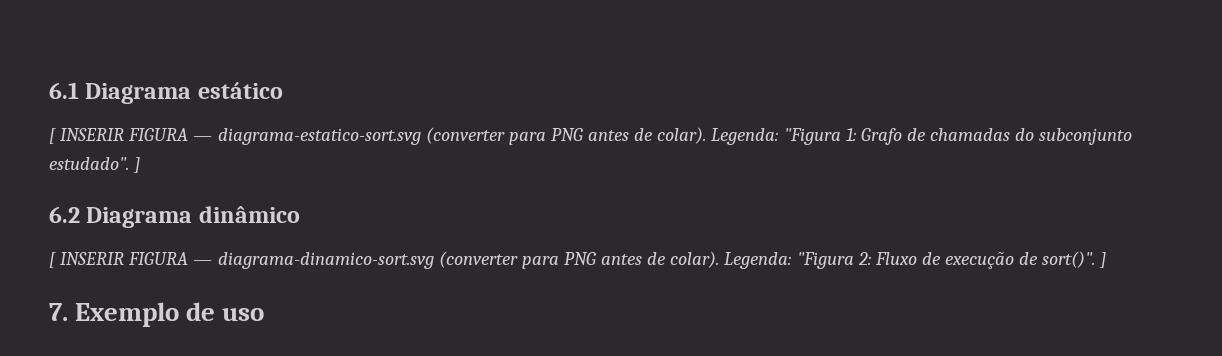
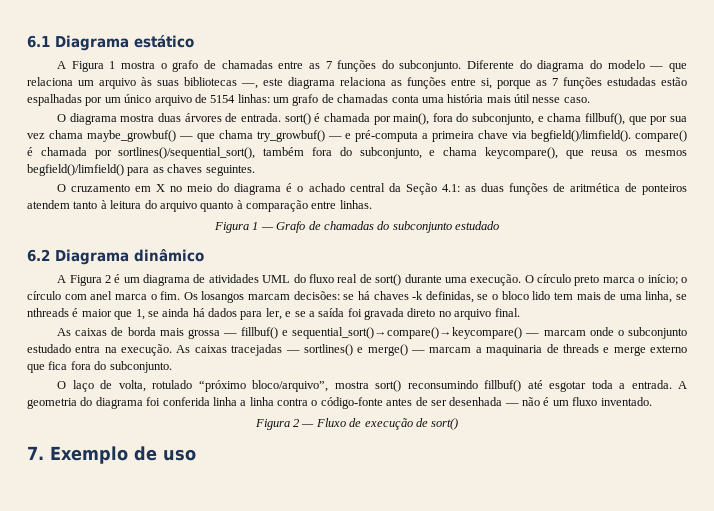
[49,127,856,145] [ INSERIR FIGURA — diagrama-estatico-sort.svg (converter para PNG antes de colar). Legenda: "Figura 1: -> [57,60,687,72] [27,77,687,89] [27,94,590,106] [57,113,687,125] [27,130,687,142] [27,147,688,159] [27,164,255,176] [57,183,687,195] [27,200,372,212] [214,222,274,233] A Figura 1 mostra o grafo de chamadas entre as 7 funções do subconjunto. Diferente do diagrama do modelo — que relaciona um arquivo às suas bibliotecas —, este diagrama relaciona as funções entre si, porque as 7 funções estudadas estão espalhadas por um único arquivo de 5154 linhas: um grafo de chamadas conta uma história mais útil nesse caso. // O diagrama mostra duas árvores de entrada. sort() é chamada por main(), fora do subconjunto, e chama fillbuf(), que por sua vez chama maybe_growbuf() — que chama try_growbuf() — e pré-computa a primeira chave via begfield()/limfield(). compare() é chamada por sortlines()/sequential_sort(), também fora do subconjunto, e chama keycompare(), que reusa os mesmos begfield()/limfield() para as chaves seguintes. // O cruzamento em X no meio do diagrama é o achado central da Seção 4.1: as duas funções de aritmética de ponteiros atendem tanto à leitura do arquivo quanto à comparação entre linhas. // Figura 1 —
[49,157,141,173] estudado". ] -> [455,221,499,230] estudado
[49,251,871,269] [ INSERIR FIGURA — diagrama-dinamico-sort.svg (converter para PNG antes de colar). Legenda: "Figura 2: -> [57,274,688,286] [27,291,687,303] [27,308,520,320] [57,327,688,339] [27,344,687,356] [27,361,172,373] [57,380,687,392] [27,397,652,409] [254,419,315,430] A Figura 2 é um diagrama de atividades UML do fluxo real de sort() durante uma execução. O círculo preto marca o início; o círculo com anel marca o fim. Os losangos marcam decisões: se há chaves -k definidas, se o bloco lido tem mais de uma linha, se nthreads é maior que 1, se ainda há dados para ler, e se a saída foi gravada direto no arquivo final. // As caixas de borda mais grossa — fillbuf() e sequential_sort()→compare()→keycompare() — marcam onde o subconjunto estudado entra na execução. As caixas tracejadas — sortlines() e merge() — marcam a maquinaria de threads e merge externo que fica fora do subconjunto. // O laço de volta, rotulado “próximo bloco/arquivo”, mostra sort() reconsumindo fillbuf() até esgotar toda a entrada. A geometria do diagrama foi conferida linha a linha contra o código-fonte antes de ser desenhada — não é um fluxo inventado. // Figura 2 —
[1042,251,1107,268] sort()". ] -> [431,418,459,430] sort()

